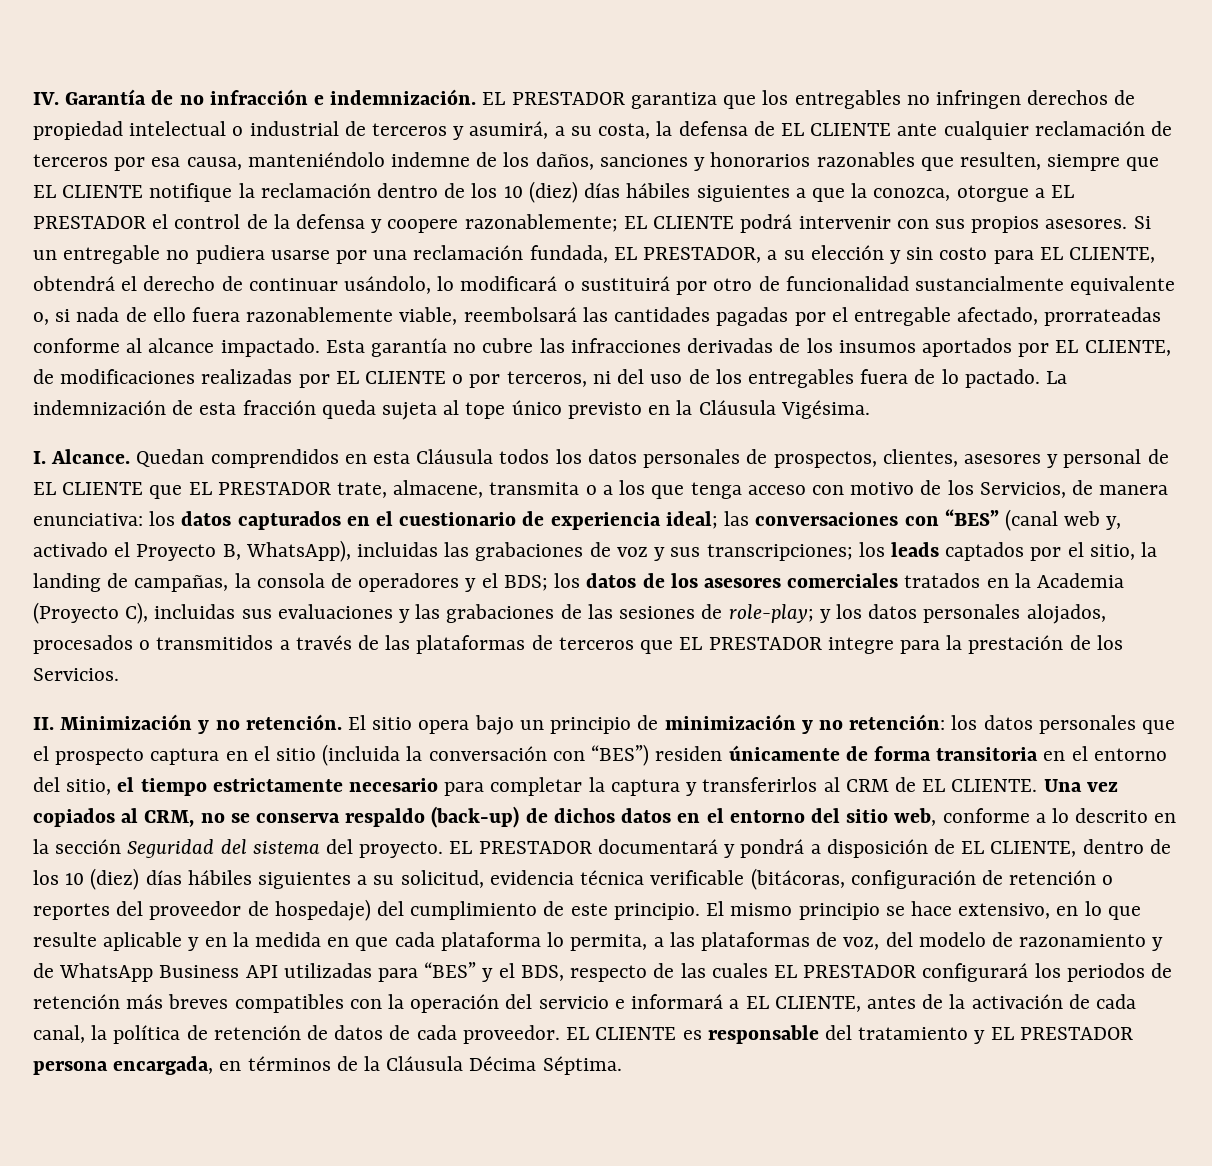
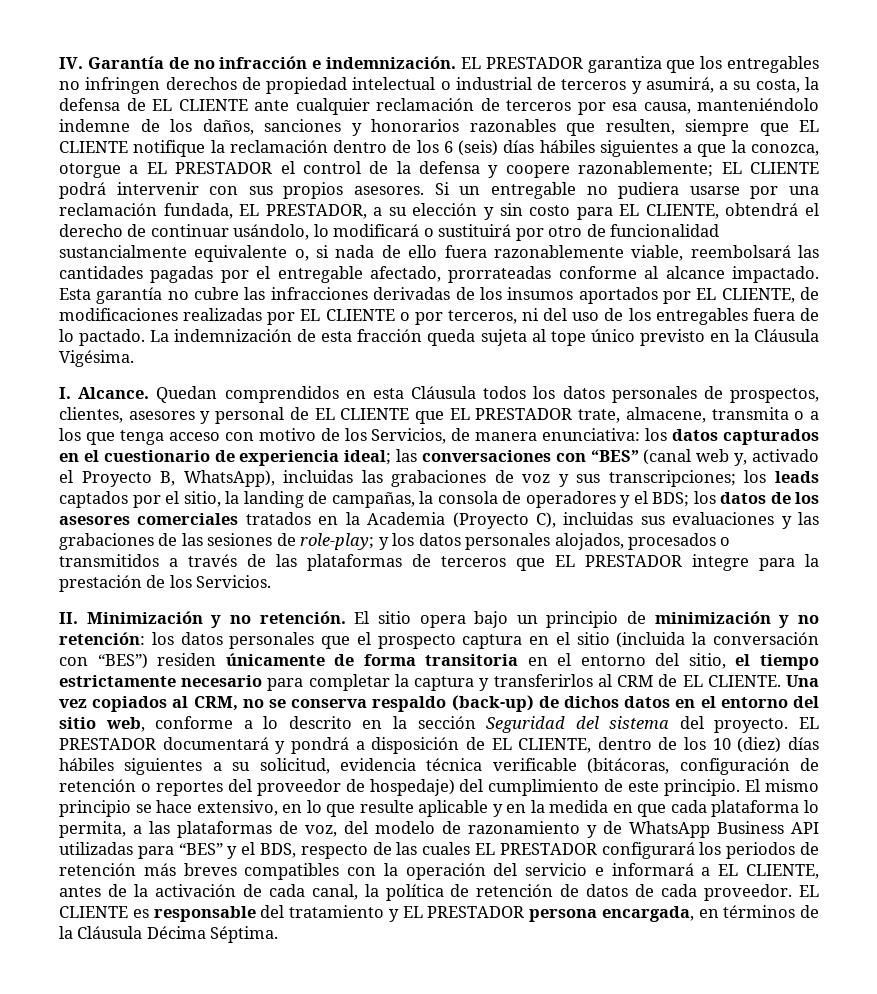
[503,181,578,203] 10 (diez) -> [443,140,499,156] 6 (seis)

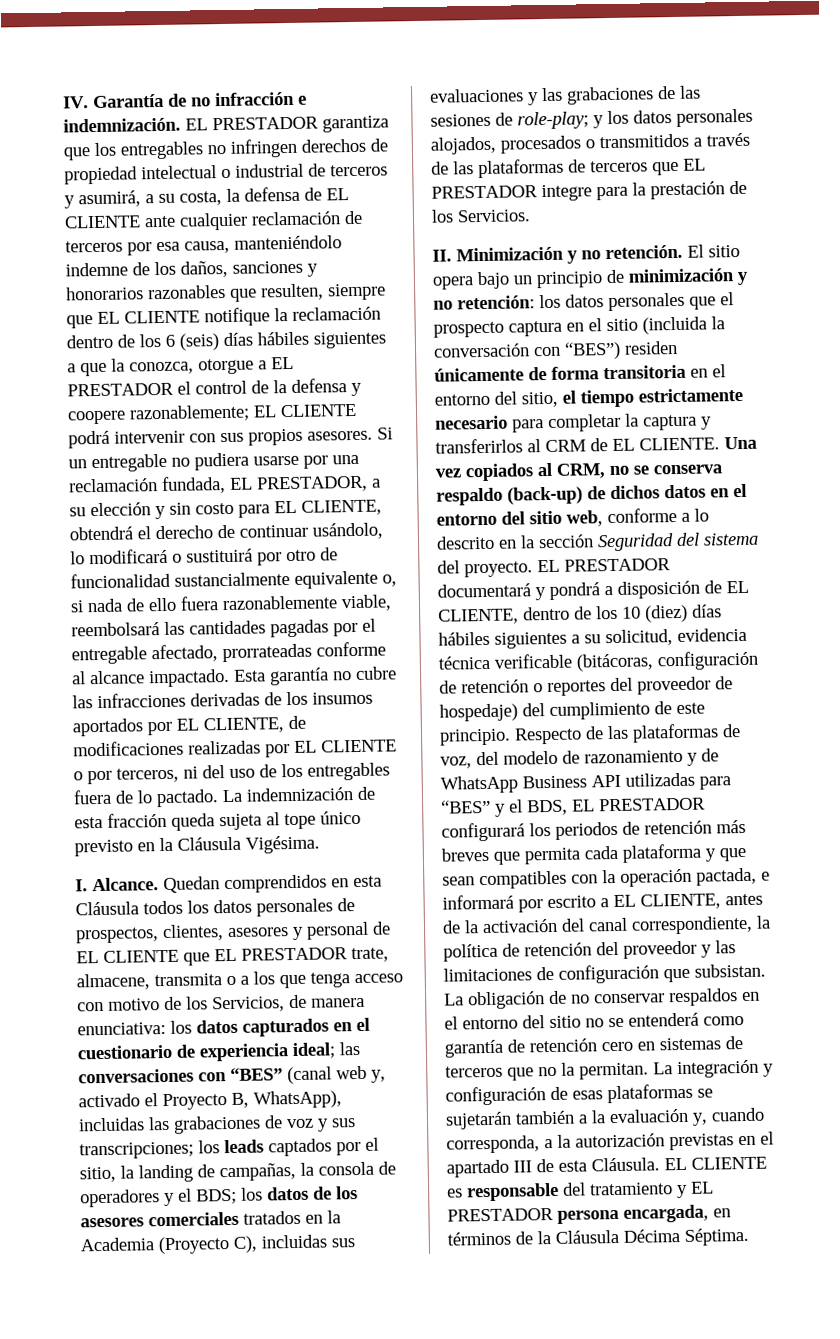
[745,779,819,792] [59,800,819,817] [59,821,142,838] El mismo principio se hace extensivo, en lo que resulte aplicable y en la medida en que cada plataforma lo permita, a -> [514,726,604,745] Respecto de
[300,842,471,859] respecto de las cuales -> (568, 807) none
[244,863,694,880] compatibles con la operación del servicio e informará -> [493,843,747,865] [442,867,770,890] [442,894,596,913] que permita cada plataforma y que sean compatibles con la operación pactada, e informará por escrito
[242,884,358,900] de cada canal, -> [561,915,753,935] del canal correspondiente,
[560,884,793,901] de datos de cada proveedor. -> [596,940,736,959] [443,963,766,984] [444,988,760,1010] [444,1012,744,1030] [444,1036,743,1058] [445,1059,774,1081] [445,1083,713,1106] [445,1107,765,1130] [446,1131,774,1154] [446,1157,660,1178] del proveedor y las limitaciones de configuración que subsistan. La obligación de no conservar respaldos en el entorno del sitio no se entenderá como garantía de retención cero en sistemas de terceros que no la permitan. La integración y configuración de esas plataformas se sujetarán también a la evaluación y, cuando corresponda, a la autorización previstas en el apartado III de esta Cláusula.

